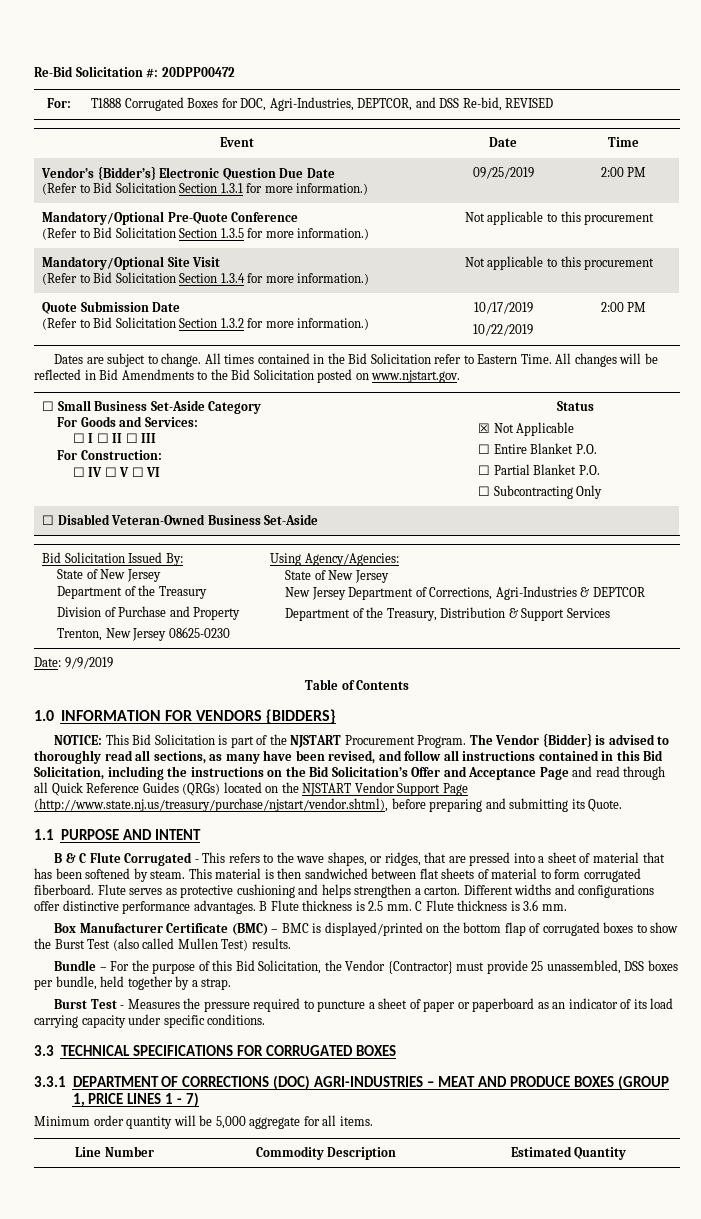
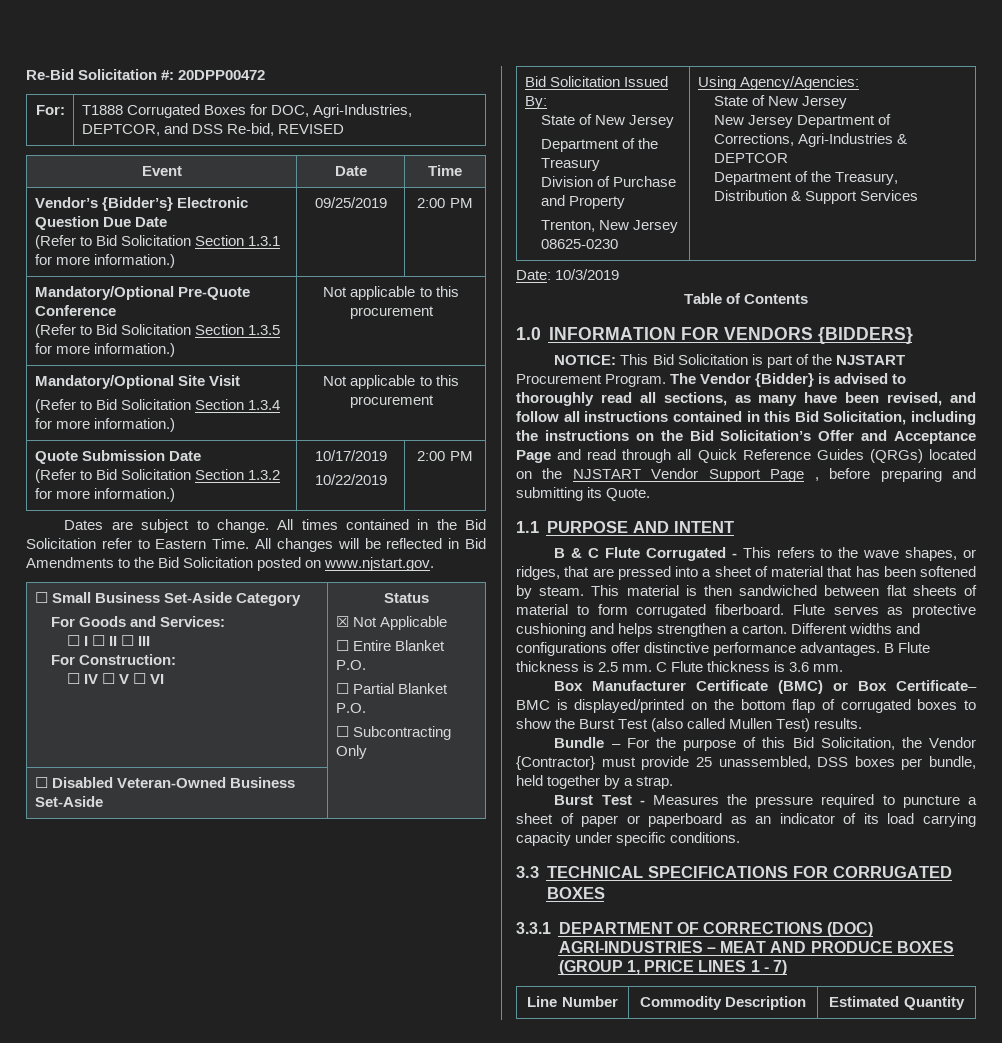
[64,657,113,669] 9/9/2019 -> [555,269,620,280] 10/3/2019
[34,798,388,812] (http://www.state.nj.us/treasury/purchase/njstart/vendor.shtml), -> [814,477,819,481] ,
[271,929,279,933] – -> [833,680,977,691] or Box Certificate–
[34,1115,373,1129] // Minimum order quantity will be 5,000 aggregate for all items. -> (788, 967) none

